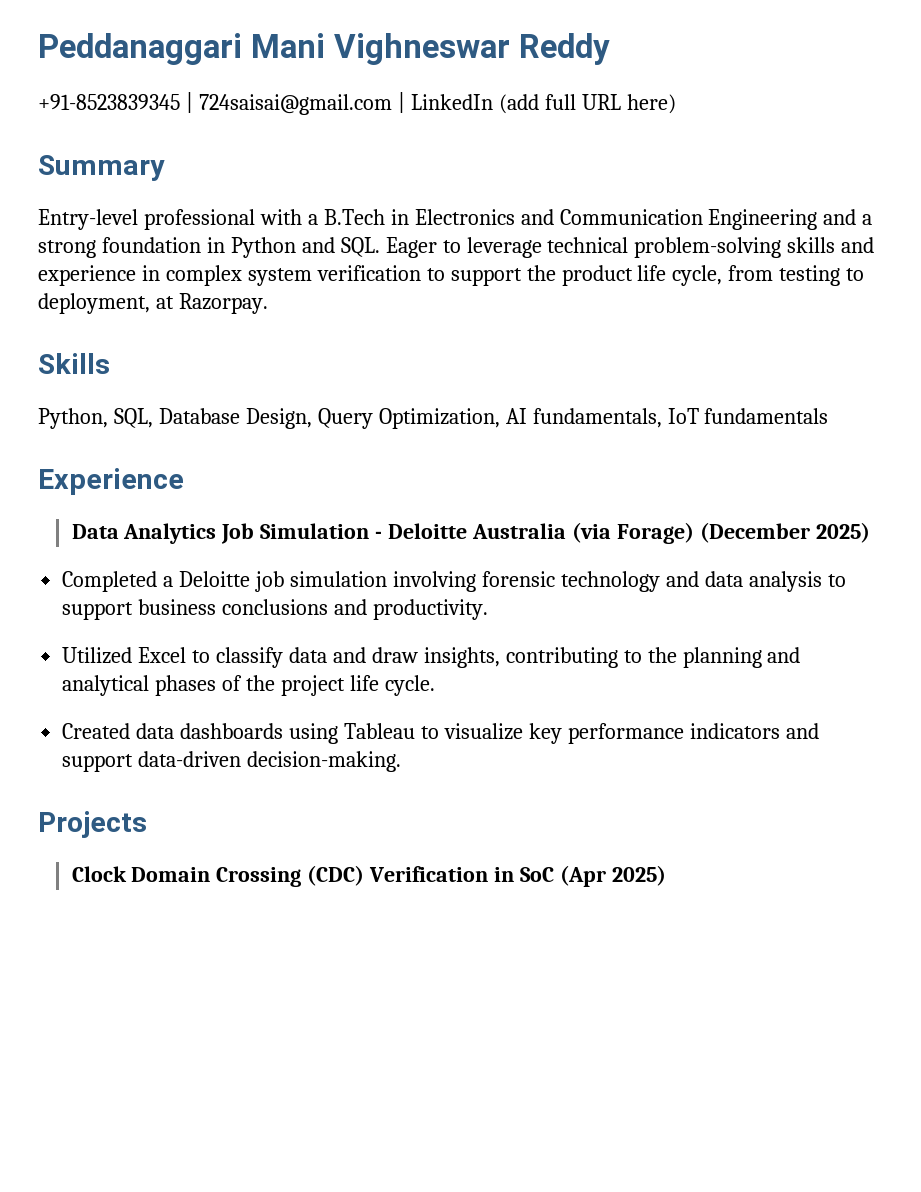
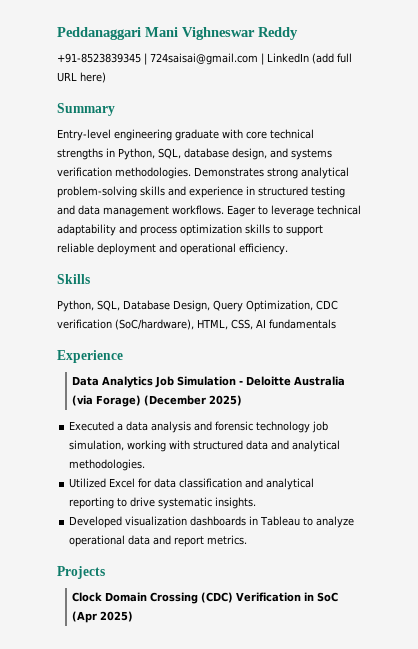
[143,209,873,230] [38,237,629,258] professional with a B.Tech in Electronics and Communication Engineering and a strong foundation in Python and SQL. Eager to leverage technical -> [114,129,314,141] [57,148,332,160] [57,167,349,179] engineering graduate with core technical strengths in Python, SQL, database design, and systems verification methodologies. Demonstrates strong analytical
[165,265,865,286] [38,293,268,314] complex system verification to support the product life cycle, from testing to deployment, at Razorpay. -> [258,186,345,198] [57,205,361,217] [57,224,323,236] [57,243,288,255] structured testing and data management workflows. Eager to leverage technical adaptability and process optimization skills to support reliable deployment and operational efficiency.
[505,408,699,428] AI fundamentals, IoT -> [316,300,338,310] [57,319,266,330] CDC verification (SoC/hardware), HTML, CSS, AI
[62,571,846,592] [62,599,488,620] [62,647,801,668] [62,675,435,696] [62,723,819,744] [62,751,402,772] Completed a Deloitte job simulation involving forensic technology and data analysis to support business conclusions and productivity. // Utilized Excel to classify data and draw insights, contributing to the planning and analytical phases of the project life cycle. // Created data dashboards using Tableau to visualize key performance indicators and support data-driven decision-making. -> [69,421,329,433] [69,440,341,452] [69,459,146,471] [69,478,315,490] [69,497,257,509] [69,516,355,528] [69,535,248,547] Executed a data analysis and forensic technology job simulation, working with structured data and analytical methodologies. // Utilized Excel for data classification and analytical reporting to drive systematic insights. // Developed visualization dashboards in Tableau to analyze operational data and report metrics.

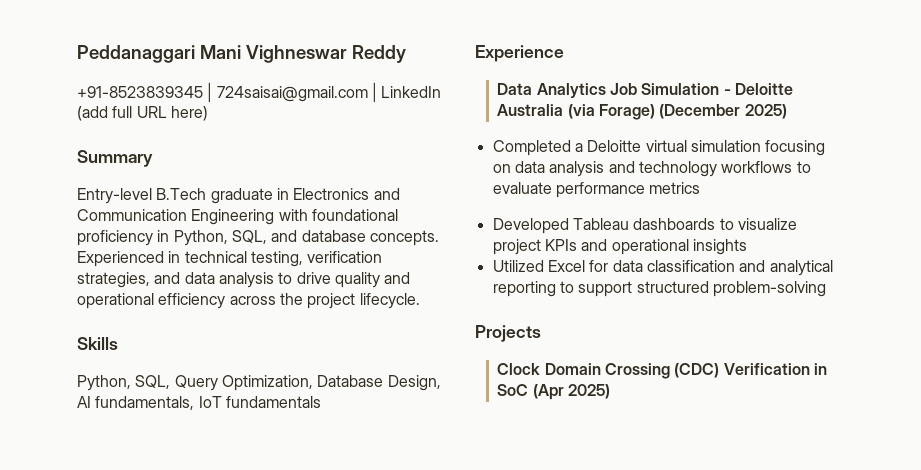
[114,129,314,141] [57,148,332,160] [57,167,349,179] [57,186,345,198] [57,205,361,217] [57,224,323,236] [57,243,288,255] [57,274,90,284] [57,300,338,312] [57,319,266,330] engineering graduate with core technical strengths in Python, SQL, database design, and systems verification methodologies. Demonstrates strong analytical problem-solving skills and experience in structured testing and data management workflows. Eager to leverage technical adaptability and process optimization skills to support reliable deployment and operational efficiency. // Skills // Python, SQL, Database Design, Query Optimization, CDC verification (SoC/hardware), HTML, CSS, AI -> [156,188,400,204] [77,209,398,225] [77,230,439,246] [77,251,383,267] [77,272,411,288] [77,293,420,309] [77,337,118,350] [77,375,441,391] [77,396,222,410] B.Tech graduate in Electronics and Communication Engineering with foundational proficiency in Python, SQL, and database concepts. Experienced in technical testing, verification strategies, and data analysis to drive quality and operational efficiency across the project lifecycle. // Skills // Python, SQL, Query Optimization, Database Design, AI fundamentals, IoT
[69,421,329,433] [69,440,341,452] [69,459,146,471] Executed a data analysis and forensic technology job simulation, working with structured data and analytical methodologies. -> [492,140,826,156] [492,161,811,177] [492,182,701,198] [492,218,797,234] [492,239,747,255] Completed a Deloitte virtual simulation focusing on data analysis and technology workflows to evaluate performance metrics // Developed Tableau dashboards to visualize project KPIs and operational insights
[130,497,257,509] [69,516,355,528] [69,535,248,547] drive systematic insights. // Developed visualization dashboards in Tableau to analyze operational data and report metrics. -> [578,281,826,297] support structured problem-solving

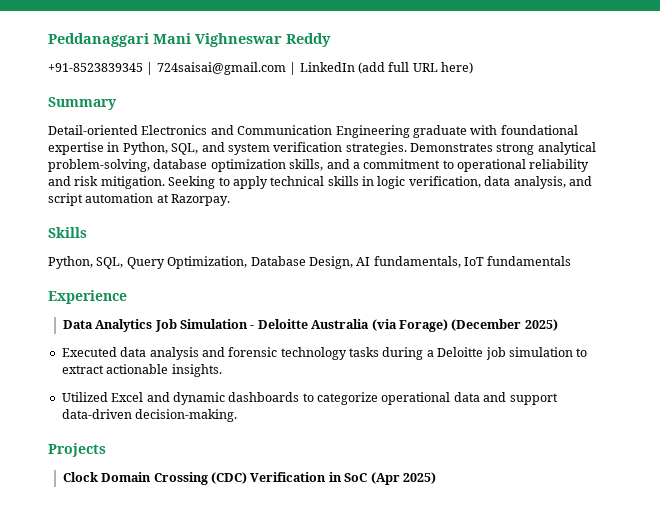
[77,188,289,204] Entry-level B.Tech graduate in -> [48,125,138,135] Detail-oriented
(275, 217) none -> [412,125,467,138] graduate
[77,230,153,246] proficiency -> [48,142,104,155] expertise
[301,230,439,246] [77,251,383,267] [77,272,411,288] [77,293,420,309] database concepts. Experienced in technical testing, verification strategies, and data analysis to drive quality and operational efficiency across the project lifecycle. -> [227,142,596,155] [48,159,590,172] [48,176,592,189] [48,193,231,206] system verification strategies. Demonstrates strong analytical problem-solving, database optimization skills, and a commitment to operational reliability and risk mitigation. Seeking to apply technical skills in logic verification, data analysis, and script automation at Razorpay.
[492,140,826,156] [492,161,811,177] [492,182,701,198] [492,218,797,234] [492,239,747,255] [492,260,833,276] [492,281,826,297] Completed a Deloitte virtual simulation focusing on data analysis and technology workflows to evaluate performance metrics // Developed Tableau dashboards to visualize project KPIs and operational insights // Utilized Excel for data classification and analytical reporting to support structured problem-solving -> [61,347,588,360] [61,364,222,377] [61,392,558,405] [61,409,238,422] Executed data analysis and forensic technology tasks during a Deloitte job simulation to extract actionable insights. // Utilized Excel and dynamic dashboards to categorize operational data and support data-driven decision-making.

